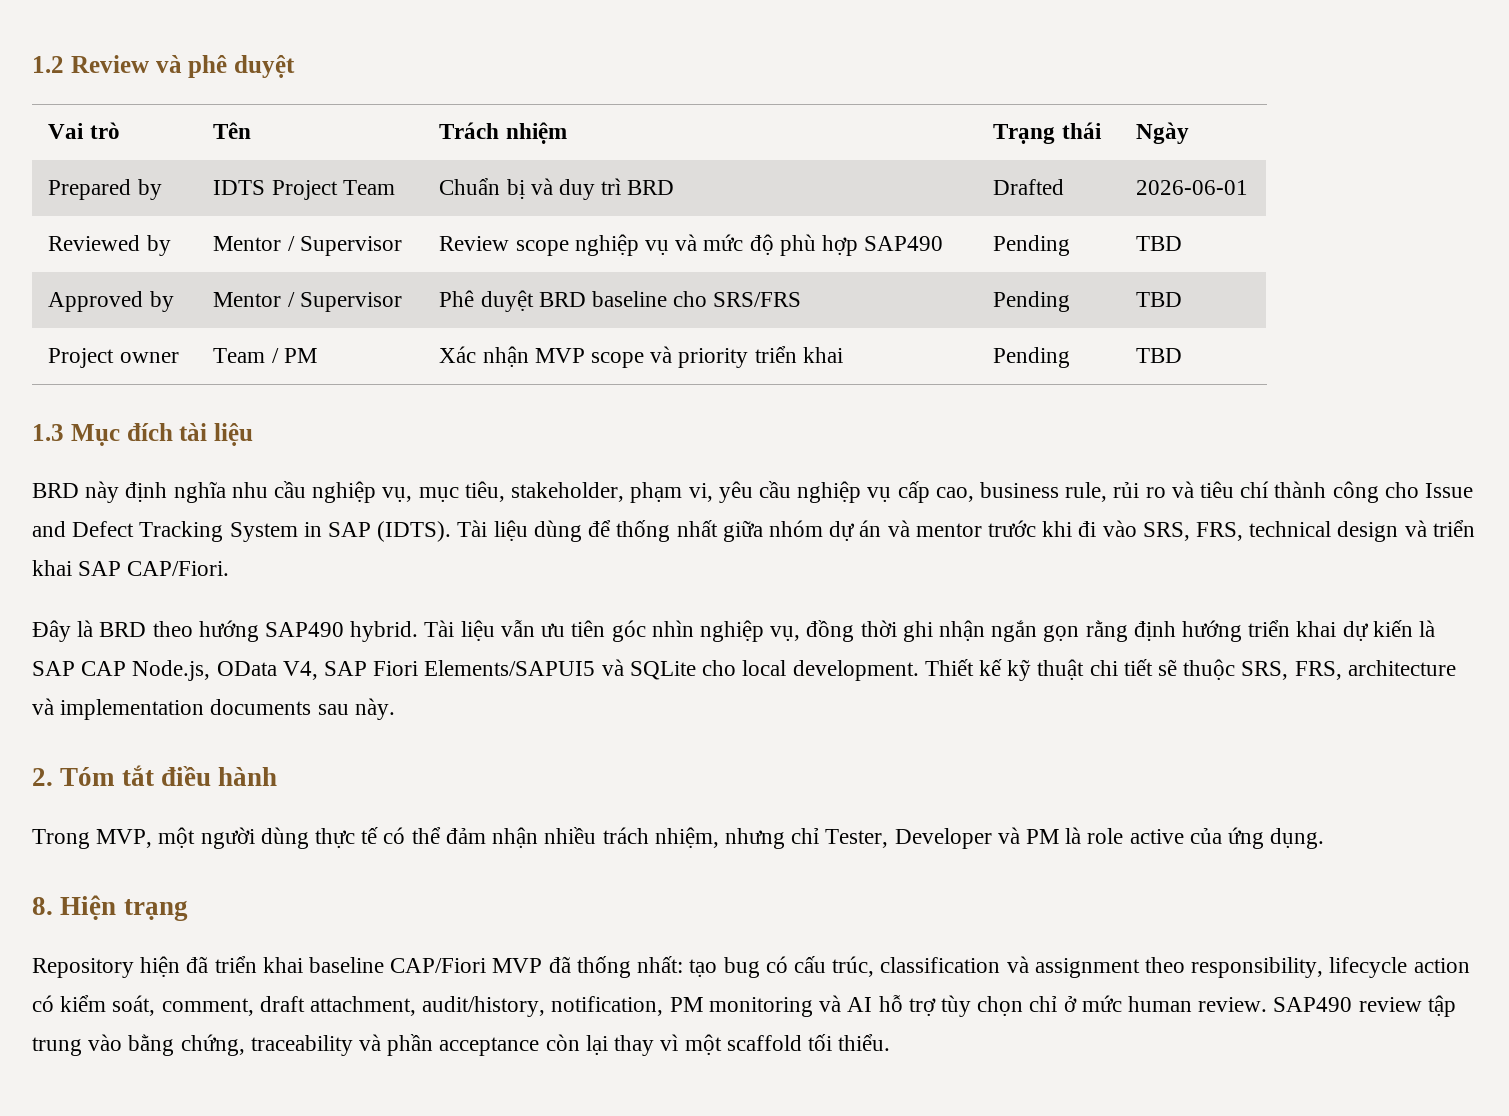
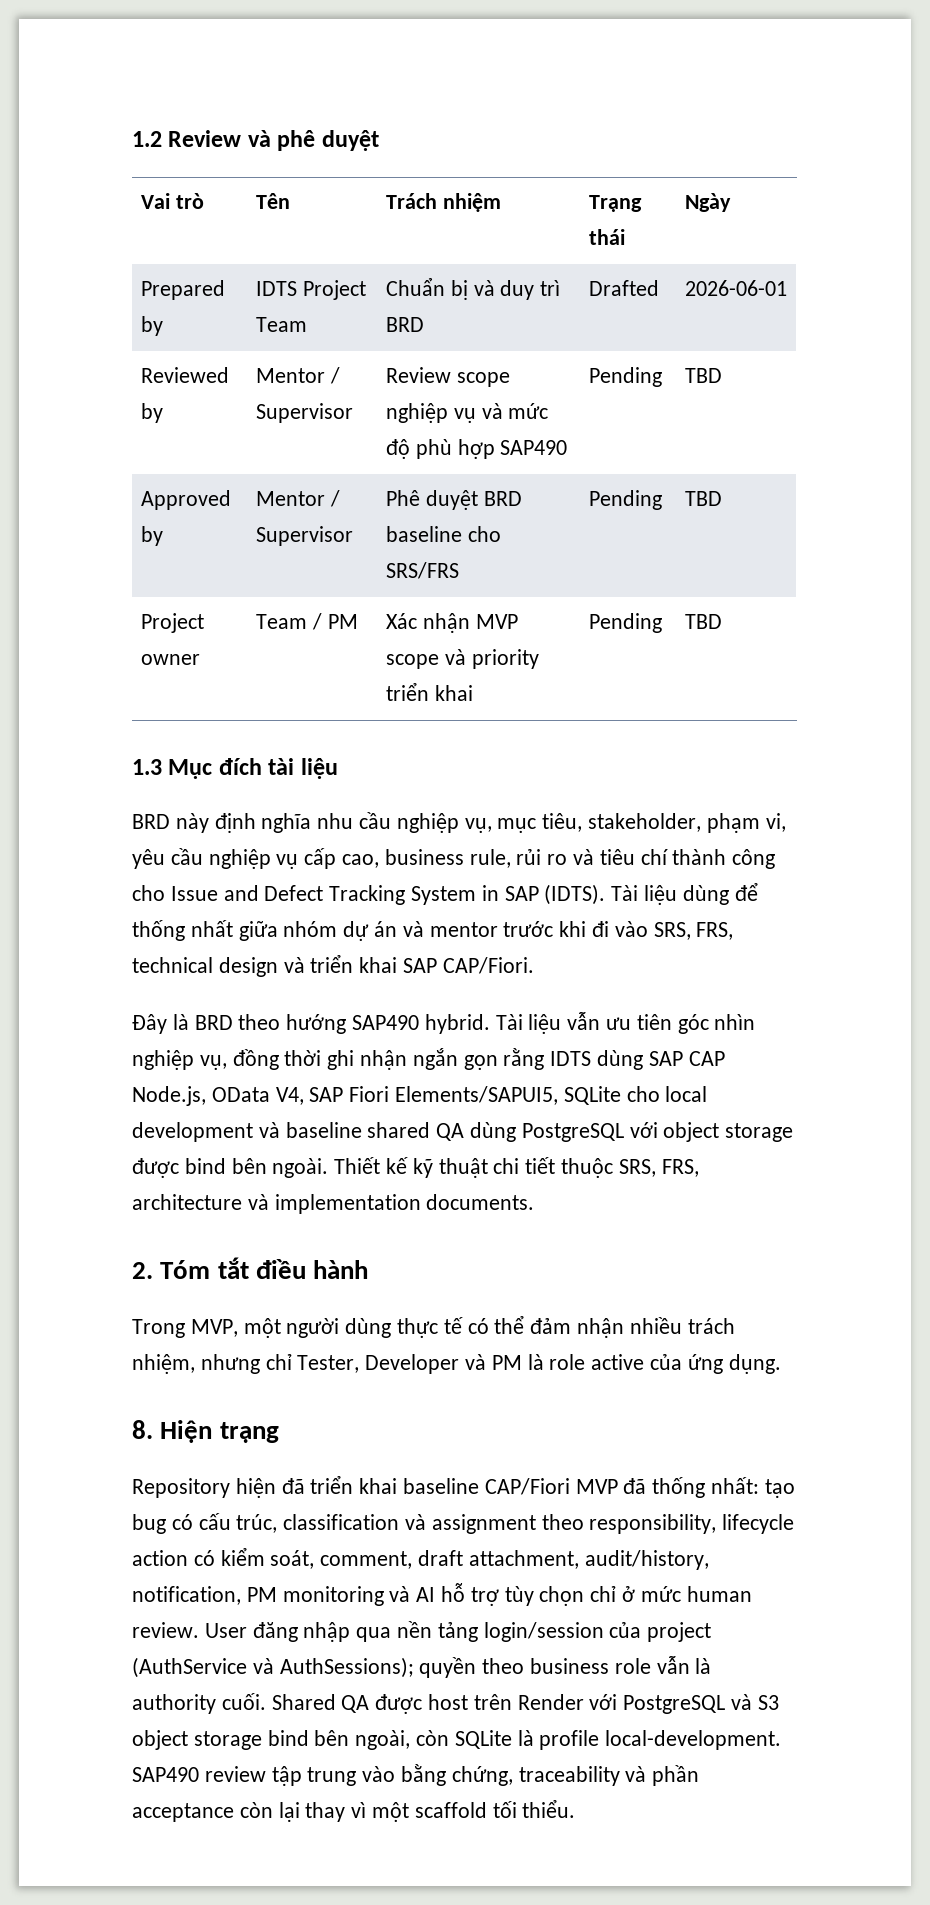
[1133,620,1436,642] định hướng triển khai dự kiến là -> [550,1050,644,1070] IDTS dùng
[424,659,624,676] Elements/SAPUI5 và -> [395,1086,559,1105] Elements/SAPUI5,
[792,660,919,681] development. -> [132,1122,794,1142] [132,1158,329,1178] development và baseline shared QA dùng PostgreSQL với object storage được bind bên ngoài.
[1157,659,1177,676] sẽ -> (556, 1165) none
[210,698,395,720] documents sau này. -> [426,1194,535,1210] documents.
(1268, 1004) none -> [204,1621,712,1642] [132,1656,712,1678] [132,1693,779,1714] [132,1730,782,1750] User đăng nhập qua nền tảng login/session của project (AuthService và AuthSessions); quyền theo business role vẫn là authority cuối. Shared QA được host trên Render với PostgreSQL và S3 object storage bind bên ngoài, còn SQLite là profile local-development.

